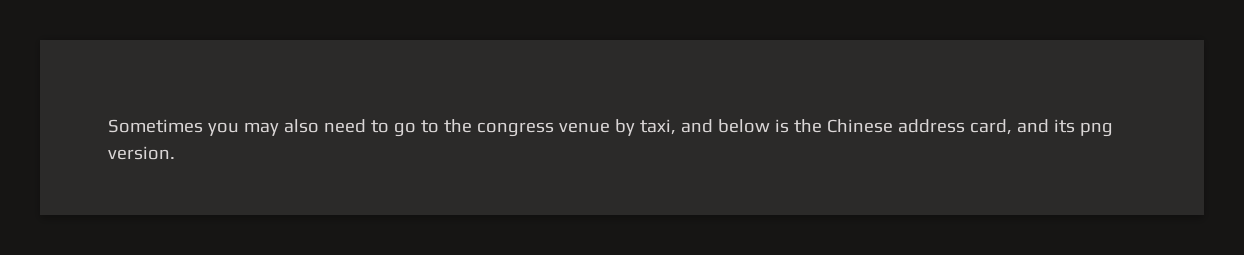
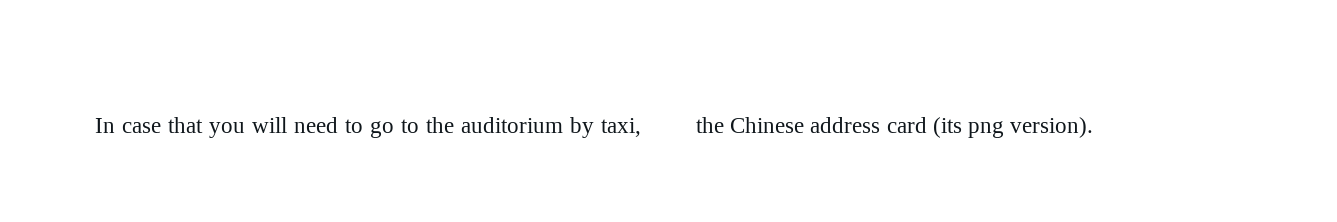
[108,119,319,136] Sometimes you may also -> [95,117,287,138] In case that you will
[476,119,1113,137] [108,146,175,160] congress venue by taxi, and below is the Chinese address card, and its png version. -> [461,117,1094,138] auditorium by taxi, the Chinese address card (its png version).

